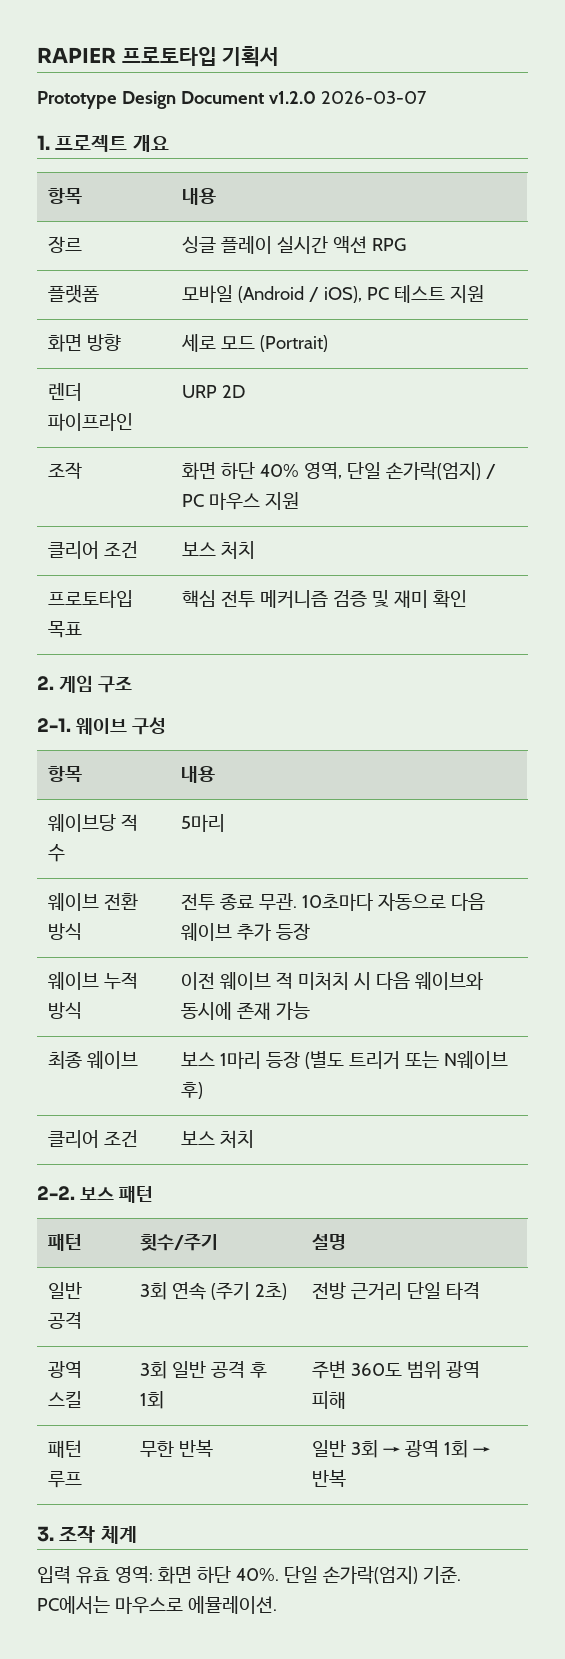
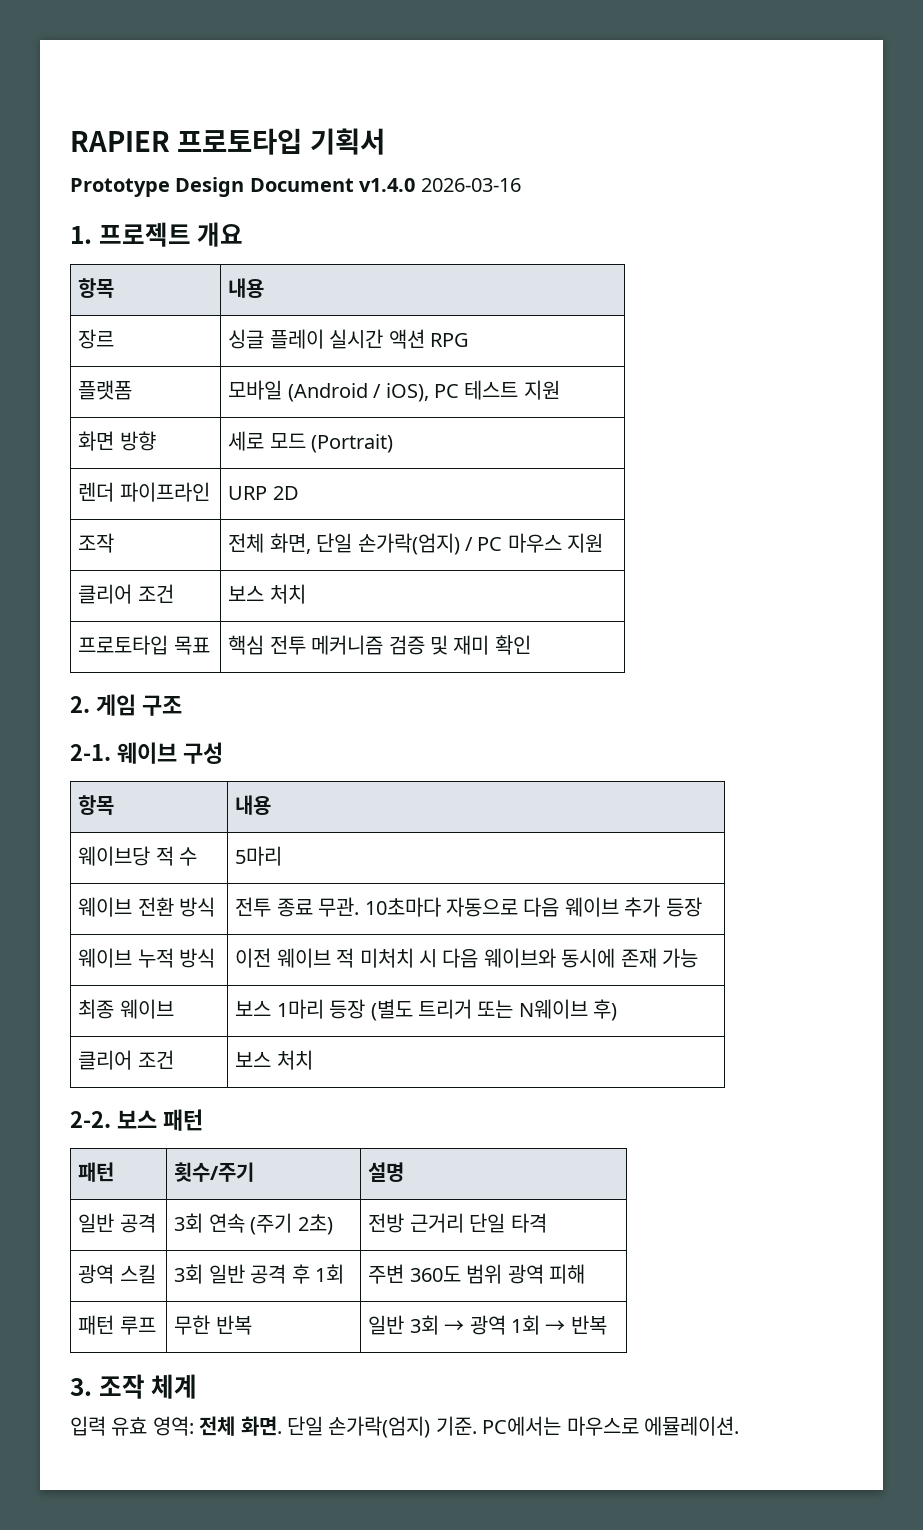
[268,91,427,104] v1.2.0 2026-03-07 -> [359,178,521,192] v1.4.0 2026-03-16
[182,462,343,480] 화면 하단 40% 영역, -> [228,533,311,554] 전체 화면,
[157,1566,279,1584] 화면 하단 40%. -> [199,1416,282,1436] 전체 화면.

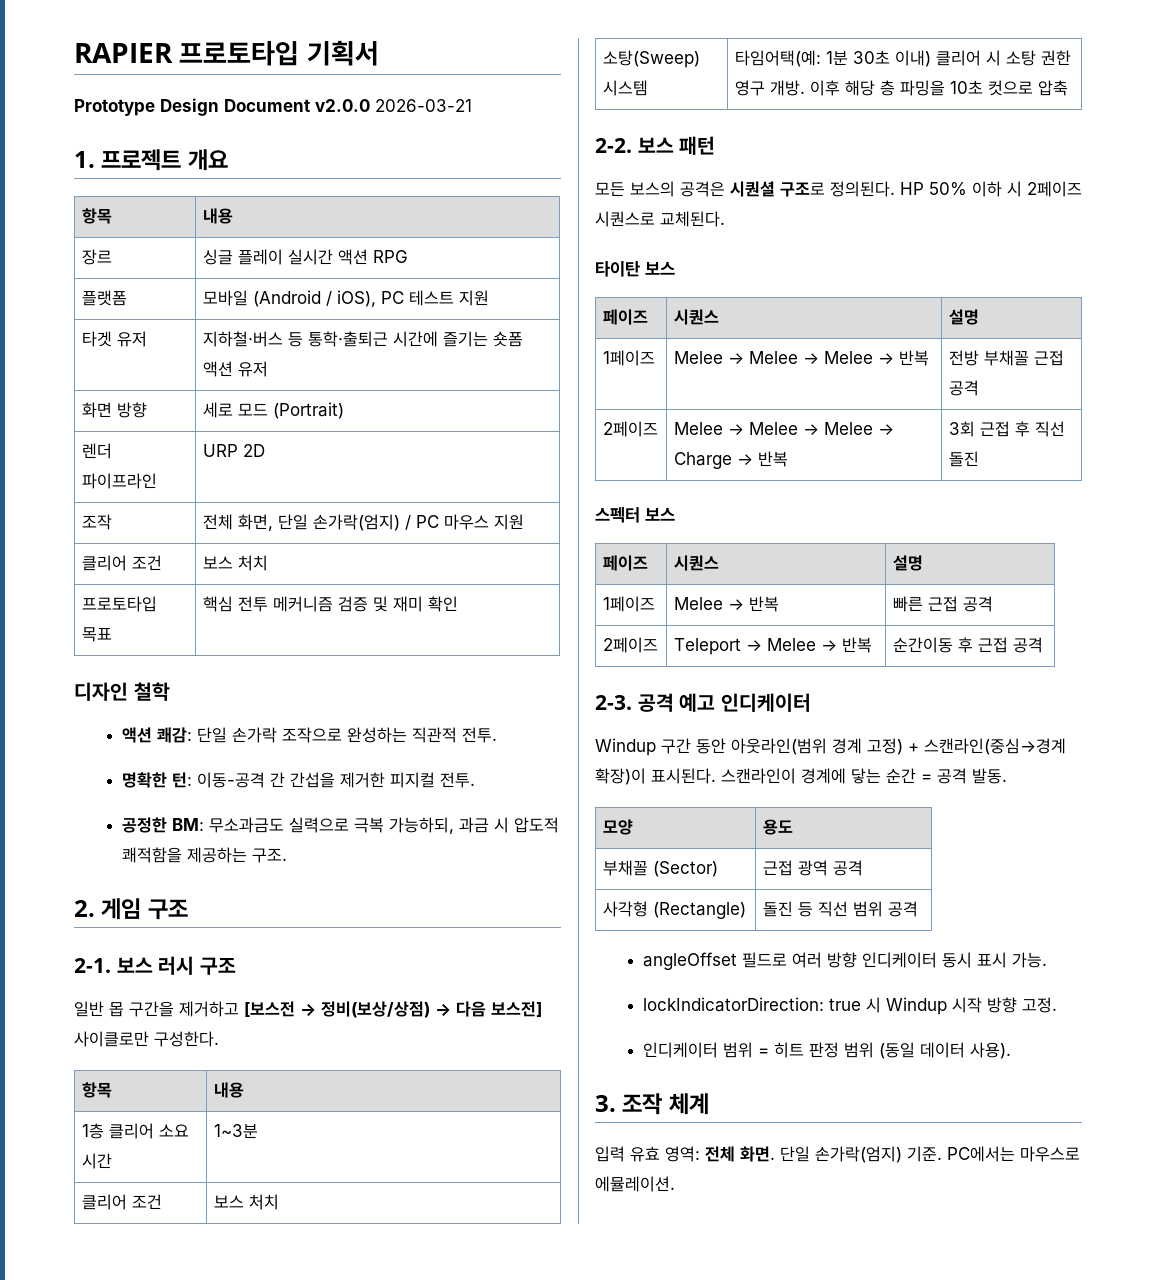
[359,178,521,192] v1.4.0 2026-03-16 -> [315,99,472,112] v2.0.0 2026-03-21
(560, 390) none -> [81,331,147,347] [202,331,523,347] [202,361,268,377] // 타겟 유저 | 지하철·버스 등 통학·출퇴근 시간에 즐기는 숏폼 액션 유저
[70,694,182,716] [70,742,223,764] [78,795,115,815] [235,795,272,815] [78,846,198,866] [235,846,283,866] [78,897,216,917] [235,897,702,917] [78,948,216,968] [235,948,698,968] [78,999,174,1019] [235,999,618,1021] [78,1050,174,1070] [235,1050,313,1070] [70,1109,203,1131] [78,1162,115,1182] [174,1162,255,1182] [368,1162,405,1182] [78,1213,156,1233] [174,1213,333,1235] [368,1213,547,1233] [78,1264,156,1284] [174,1264,344,1284] [368,1264,585,1284] [78,1315,156,1335] [174,1315,252,1335] [368,1315,607,1335] 2. 게임 구조 // 2-1. 웨이브 구성 // 항목 | 내용 // 웨이브당 적 수 | 5마리 // 웨이브 전환 방식 | 전투 종료 무관. 10초마다 자동으로 다음 웨이브 추가 등장 // 웨이브 누적 방식 | 이전 웨이브 적 미처치 시 다음 웨이브와 동시에 존재 가능 // 최종 웨이브 | 보스 1마리 등장 (별도 트리거 또는 N웨이브 후) // 클리어 조건 | 보스 처치 // 2-2. 보스 패턴 // 패턴 | 횟수/주기 | 설명 // 일반 공격 | 3회 연속 (주기 2초) | 전방 근거리 단일 타격 // 광역 스킬 | 3회 일반 공격 후 1회 | 주변 360도 범위 광역 피해 // 패턴 루프 | 무한 반복 | 일반 3회 → 광역 1회 → 반복 -> [74,682,170,701] [122,727,498,743] [122,772,476,788] [122,817,560,834] [122,847,288,863] [74,898,188,920] [74,956,236,975] [74,1001,542,1018] [74,1031,219,1047] [81,1082,112,1098] [213,1082,244,1098] [81,1123,189,1139] [81,1153,112,1169] [213,1124,258,1139] [81,1194,162,1210] [213,1194,279,1210] [602,50,700,68] [602,80,648,96] [734,50,1071,67] [734,80,1068,96] [595,136,716,155] [595,181,1082,197] [595,211,725,227] [595,261,675,277] [602,309,648,325] [673,309,719,325] [948,309,979,325] [602,350,655,366] [673,350,929,366] [948,350,1064,366] [948,380,979,396] [602,421,658,437] [673,422,894,435] [673,451,788,469] [948,421,1065,437] [948,451,979,467] [595,507,675,523] [602,555,648,571] [673,555,719,571] [892,555,923,571] [602,596,655,612] [673,596,779,612] [892,596,993,612] [602,637,658,653] [673,637,872,655] [892,637,1043,653] [595,693,811,712] [595,738,1066,756] [595,768,1007,785] [602,819,633,835] [762,819,793,835] [602,860,718,877] [762,860,863,876] [602,901,746,919] [762,901,918,917] [643,952,1048,970] [643,997,1058,1015] [643,1042,1012,1059] 디자인 철학 // 액션 쾌감: 단일 손가락 조작으로 완성하는 직관적 전투. // 명확한 턴: 이동-공격 간 간섭을 제거한 피지컬 전투. // 공정한 BM: 무소과금도 실력으로 극복 가능하되, 과금 시 압도적 쾌적함을 제공하는 구조. // 2. 게임 구조 // 2-1. 보스 러시 구조 // 일반 몹 구간을 제거하고 [보스전 → 정비(보상/상점) → 다음 보스전] 사이클로만 구성한다. // 항목 | 내용 // 1층 클리어 소요 시간 | 1~3분 // 클리어 조건 | 보스 처치 // 소탕(Sweep) 시스템 | 타임어택(예: 1분 30초 이내) 클리어 시 소탕 권한 영구 개방. 이후 해당 층 파밍을 10초 컷으로 압축 // 2-2. 보스 패턴 // 모든 보스의 공격은 시퀀셜 구조로 정의된다. HP 50% 이하 시 2페이즈 시퀀스로 교체된다. // 타이탄 보스 // 페이즈 | 시퀀스 | 설명 // 1페이즈 | Melee → Melee → Melee → 반복 | 전방 부채꼴 근접 공격 // 2페이즈 | Melee → Melee → Melee → Charge → 반복 | 3회 근접 후 직선 돌진 // 스펙터 보스 // 페이즈 | 시퀀스 | 설명 // 1페이즈 | Melee → 반복 | 빠른 근접 공격 // 2페이즈 | Teleport → Melee → 반복 | 순간이동 후 근접 공격 // 2-3. 공격 예고 인디케이터 // Windup 구간 동안 아웃라인(범위 경계 고정) + 스캔라인(중심→경계 확장)이 표시된다. 스캔라인이 경계에 닿는 순간 = 공격 발동. // 모양 | 용도 // 부채꼴 (Sector) | 근접 광역 공격 // 사각형 (Rectangle) | 돌진 등 직선 범위 공격 // angleOffset 필드로 여러 방향 인디케이터 동시 표시 가능. // lockIndicatorDirection: true 시 Windup 시작 방향 고정. // 인디케이터 범위 = 히트 판정 범위 (동일 데이터 사용).

